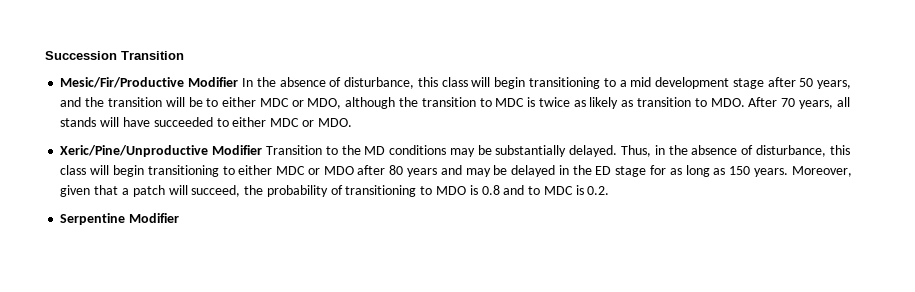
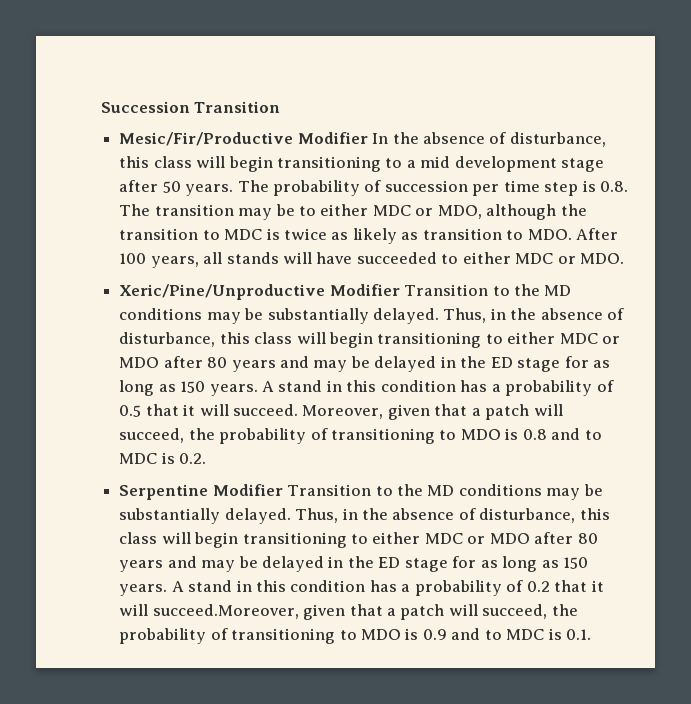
[817,80,852,89] [60,97,185,107] years, and the transition will -> [185,180,629,196] [119,204,273,220] years. The probability of succession per time step is 0.8. The transition may
[781,98,796,107] 70 -> [119,253,147,264] 100
(788, 172) none -> [261,380,614,396] [119,404,298,417] A stand in this condition has a probability of 0.5 that it will succeed.
(180, 218) none -> [287,484,603,500] [119,508,610,524] [119,532,598,548] [119,556,589,572] [119,580,604,596] [119,604,578,620] [119,628,592,644] Transition to the MD conditions may be substantially delayed. Thus, in the absence of disturbance, this class will begin transitioning to either MDC or MDO after 80 years and may be delayed in the ED stage for as long as 150 years. A stand in this condition has a probability of 0.2 that it will succeed.Moreover, given that a patch will succeed, the probability of transitioning to MDO is 0.9 and to MDC is 0.1.

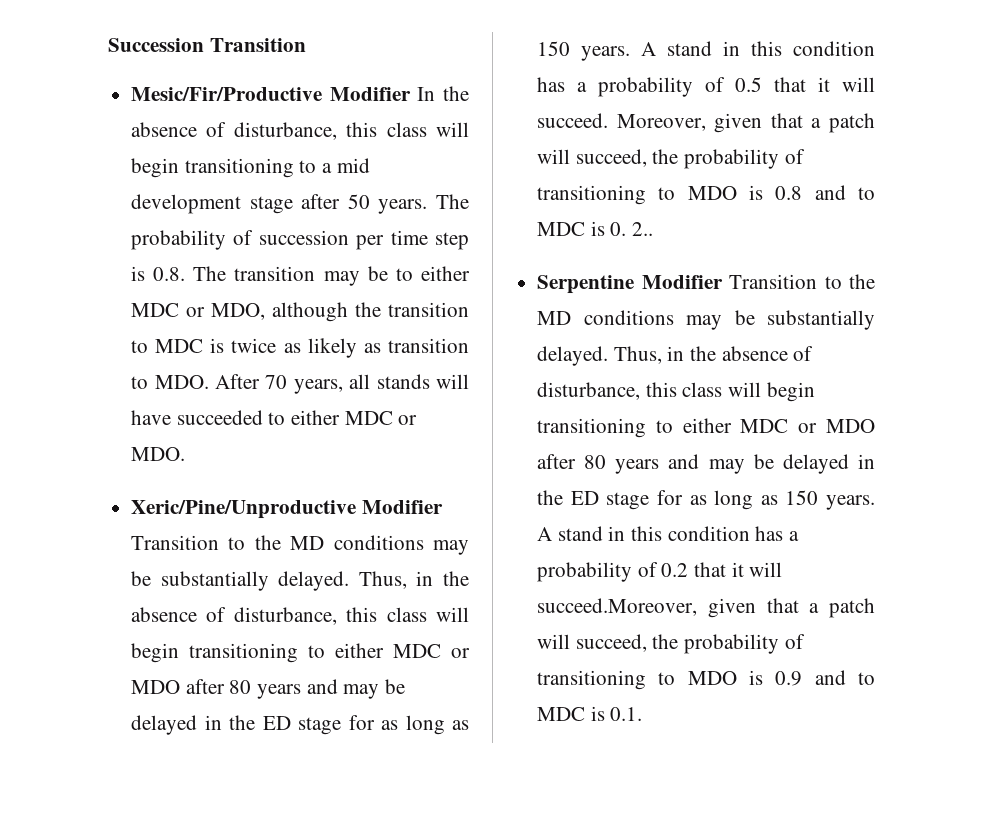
[119,253,147,264] 100 -> [265,375,288,389] 70
[179,453,207,464] 0.2. -> [610,222,654,236] 0. 2..

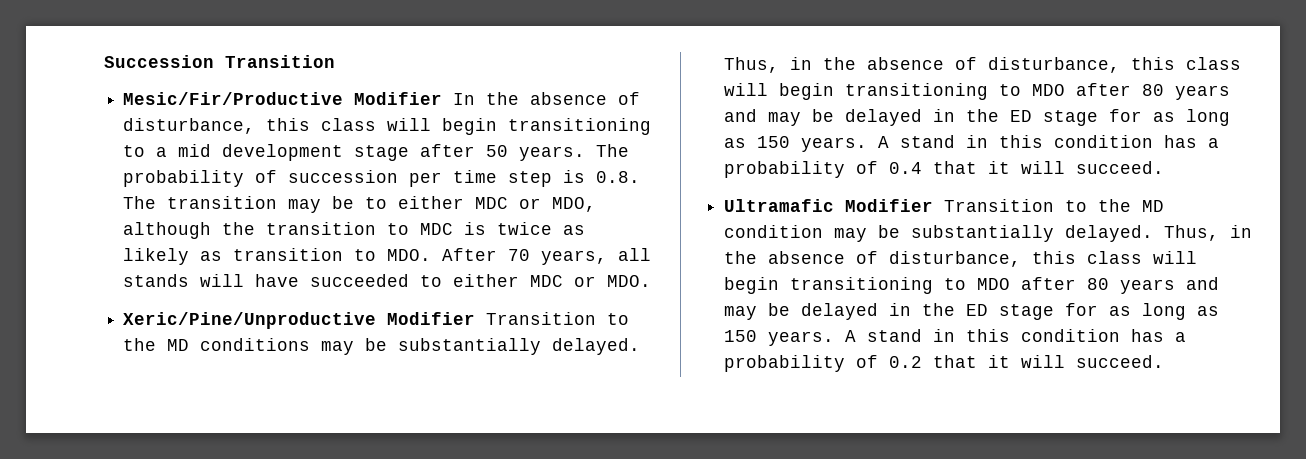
[335,643,470,658] either MDC or -> (1022, 90) none
[735,77,875,92] [537,113,875,133] [537,149,805,169] [537,185,875,205] [537,221,654,236] [537,274,875,294] [537,310,674,325] 0.5 that it will succeed. Moreover, given that a patch will succeed, the probability of transitioning to MDO is 0.8 and to MDC is 0. 2.. // Serpentine Modifier Transition to the MD conditions -> [889,161,1165,174] [724,199,1165,212] [724,225,824,238] 0.4 that it will succeed. // Ultramafic Modifier Transition to the MD condition
[682,418,818,433] either MDC or -> (967, 284) none
[537,598,875,618] [537,634,805,654] [537,670,875,690] [537,706,643,721] succeed.Moreover, given that a patch will succeed, the probability of transitioning to MDO is 0.9 and to MDC is 0.1. -> [1076,355,1165,368] succeed.

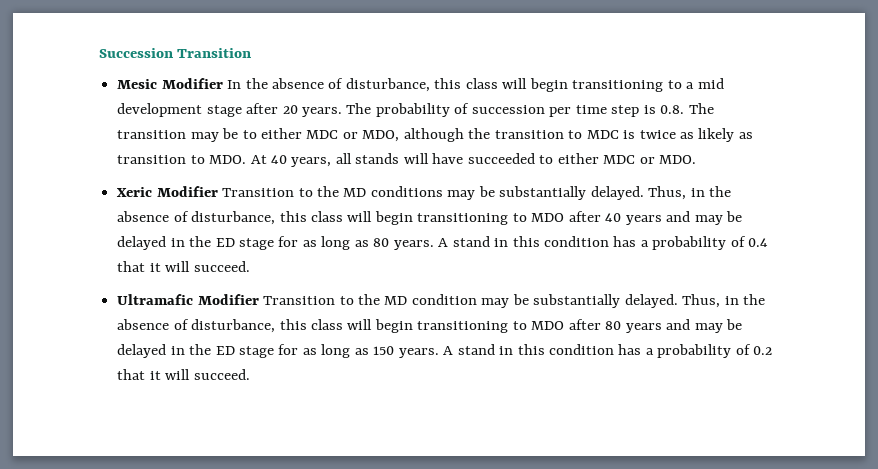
[123,92,344,105] Mesic/Fir/Productive -> [117,79,158,89] Mesic
[486,145,509,157] 50 -> [282,105,298,114] 20
[442,248,531,261] After 70 -> [250,155,287,164] At 40
[123,312,377,329] Xeric/Pine/Unproductive -> [116,187,153,197] Xeric
[1142,84,1165,96] 80 -> [605,213,622,222] 40
[757,136,791,148] 150 -> [373,238,390,247] 80

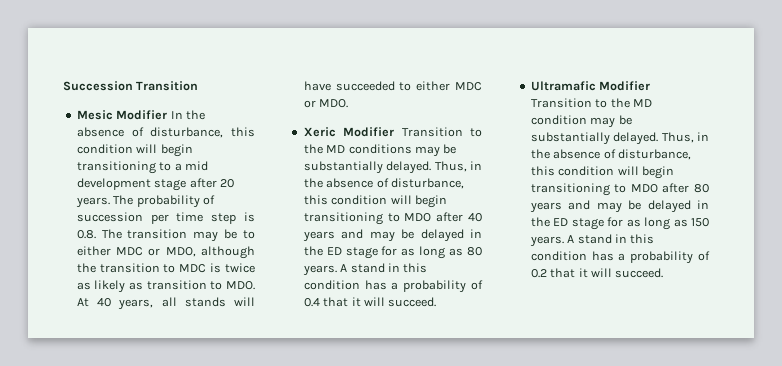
[465,78,498,89] class -> [76,144,133,154] condition
[310,211,343,222] class -> [331,195,388,205] condition
[310,319,343,330] class -> [558,166,615,176] condition

